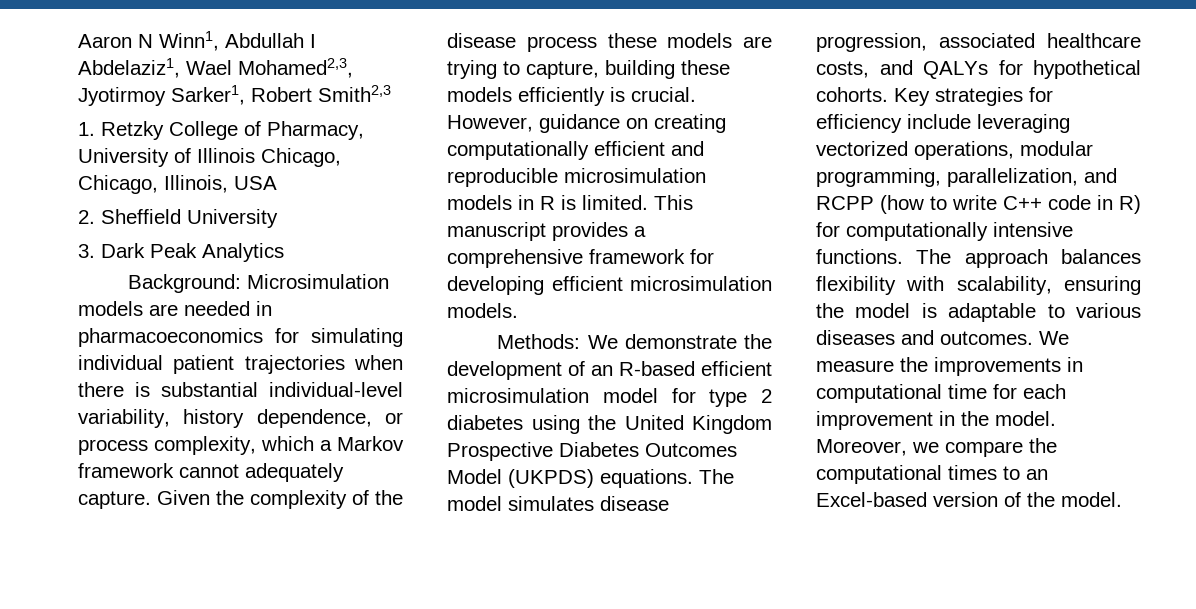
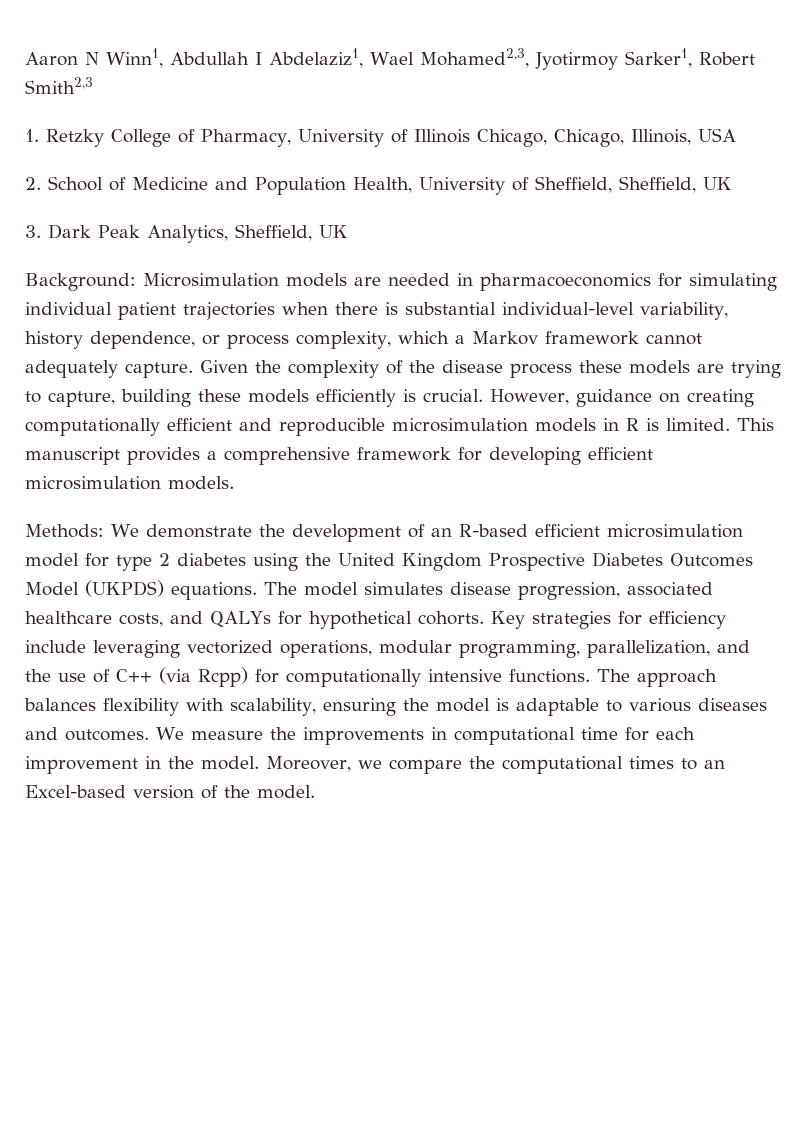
[101,209,278,228] Sheffield University -> [48,176,732,195] School of Medicine and Population Health, University of Sheffield, Sheffield, UK
[202,243,284,262] Analytics -> [147,224,348,243] Analytics, Sheffield, UK
[816,195,1141,214] RCPP (how to write C++ code in R) -> [25,667,248,687] the use of C++ (via Rcpp)

